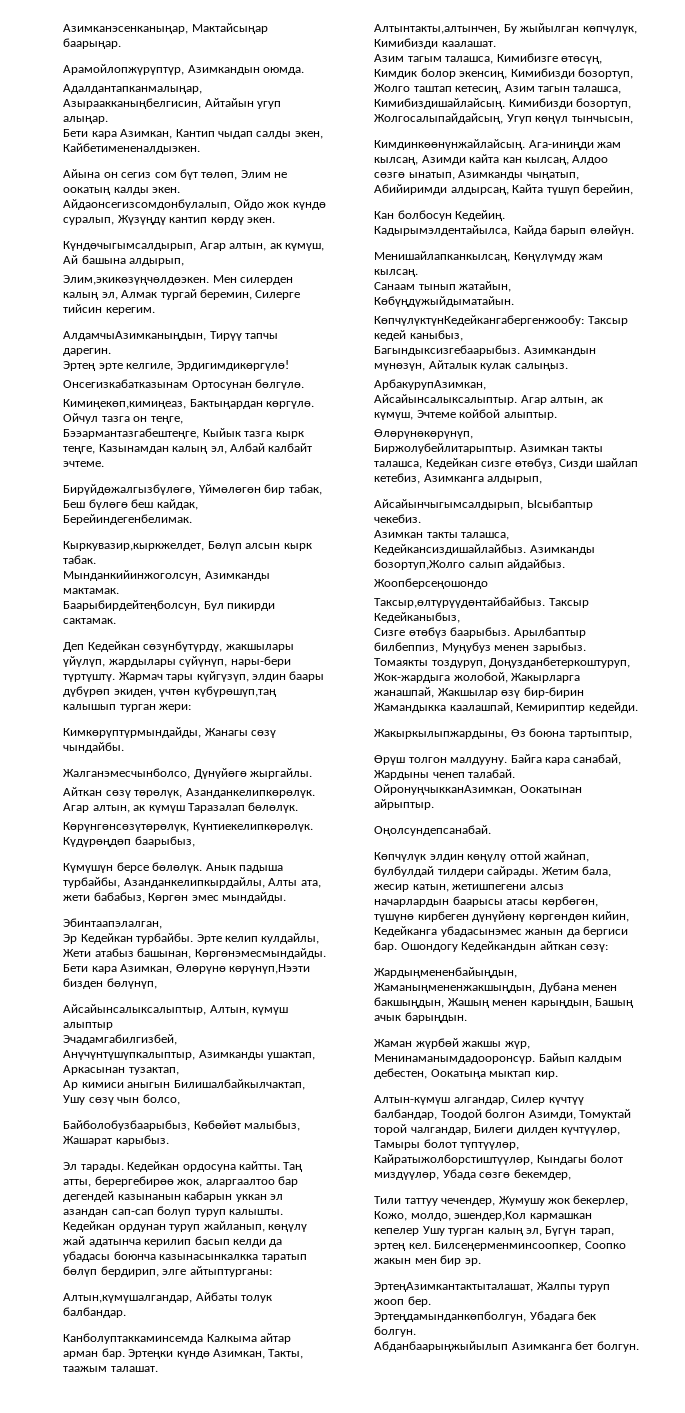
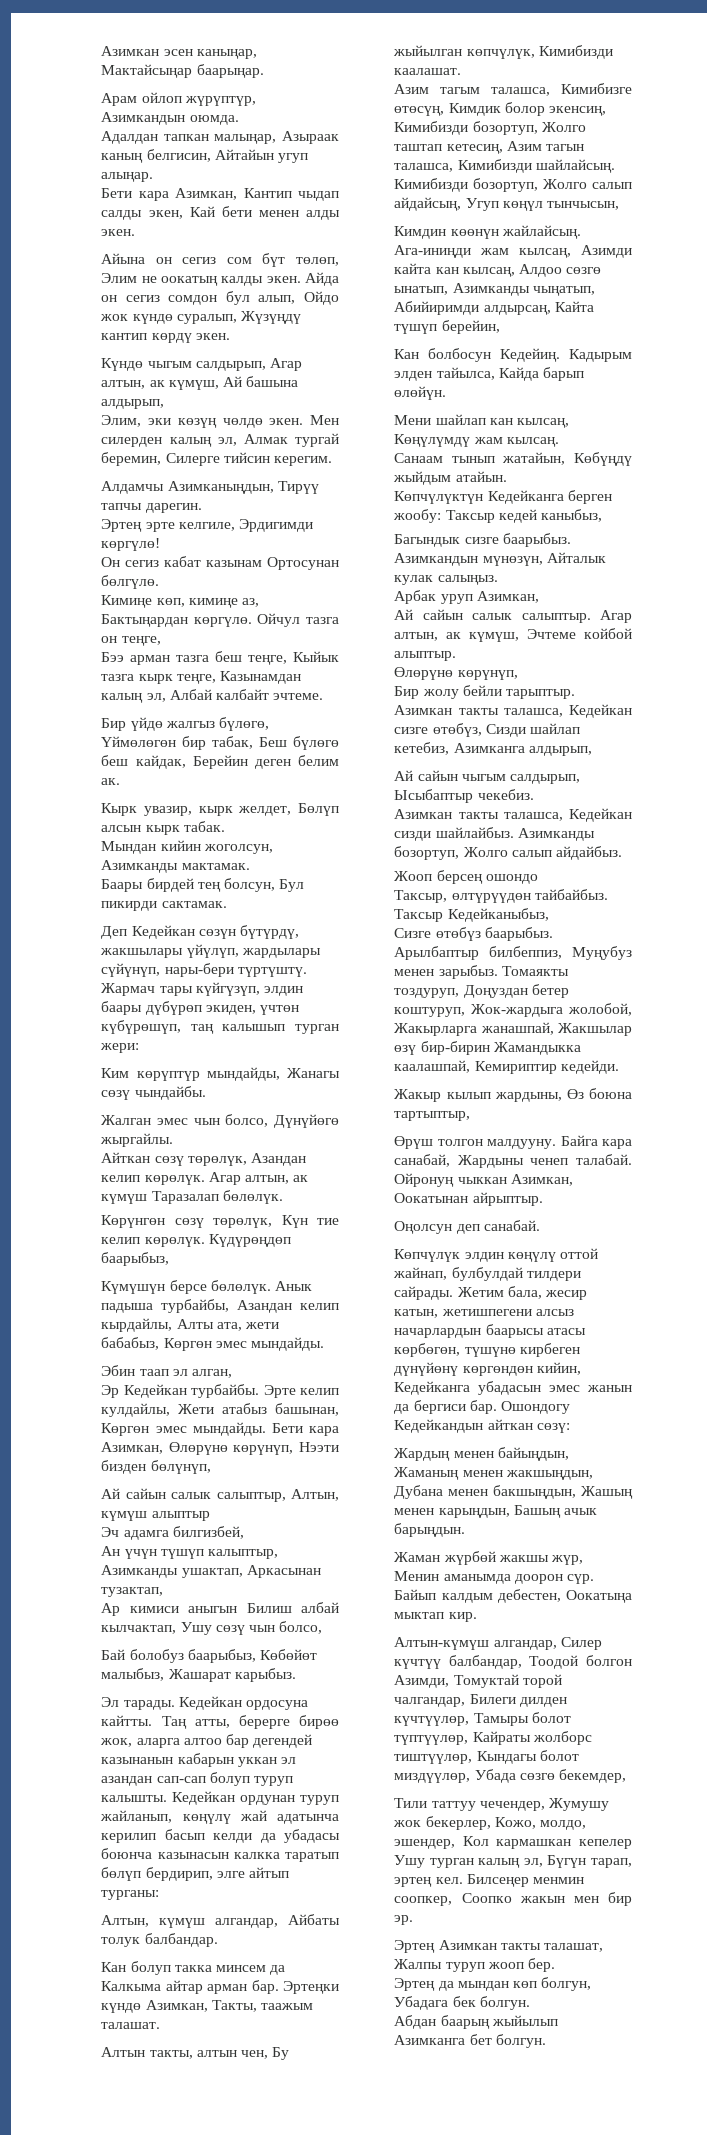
[63,24,189,34] Азимканэсенканыңар, -> [101,46,257,59] Азимкан эсен каныңар,
[63,64,185,75] Арамойлопжүрүптүр, -> [101,92,256,106] Арам ойлоп жүрүптүр,
[63,84,203,94] [63,98,202,109] Адалдантапканмалыңар, Азыраакканыңбелгисин, -> [101,131,339,144] [101,149,211,163] Адалдан тапкан малыңар, Азыраак каның белгисин,
[63,143,201,154] Кайбетимененалдыэкен. -> [189,206,340,220] [101,229,136,236] Кай бети менен алды экен.
[63,199,231,210] Айдаонсегизсомдонбулалып, -> [305,272,339,286] [101,291,296,305] Айда он сегиз сомдон бул алып,
[63,241,197,251] Күндөчыгымсалдырып, -> [101,358,266,371] Күндө чыгым салдырып,
[63,275,210,285] Элим,экикөзүңчөлдөэкен. -> [101,415,304,428] Элим, эки көзүң чөлдө экен.
[63,331,207,341] АлдамчыАзимканыңдын, -> [101,481,274,494] Алдамчы Азимканыңдын,
[176,360,289,371] [63,379,305,390] [63,399,187,409] Эрдигимдикөргүлө! // Онсегизкабатказынам Ортосунан бөлгүлө. // Кимиңекөп,кимиңеаз, -> [238,519,313,532] [101,538,161,551] [101,556,339,570] [101,575,160,589] [101,595,259,608] Эрдигимди көргүлө! // Он сегиз кабат казынам Ортосунан бөлгүлө. // Кимиңе көп, кимиңе аз,
[63,428,200,439] Бээармантазгабештеңге, -> [101,651,288,665] Бээ арман тазга беш теңге,
[63,484,196,495] Бирүйдөжалгызбүлөгө, -> [101,717,269,731] Бир үйдө жалгыз бүлөгө,
[63,514,193,525] [63,541,205,551] Берейиндегенбелимак. // Кыркувазир,кыркжелдет, -> [192,755,339,769] [101,778,121,785] [101,803,292,816] Берейин деген белим ак. // Кырк увазир, кырк желдет,
[63,570,202,581] Мынданкийинжоголсун, -> [101,840,273,854] Мындан кийин жоголсун,
[63,600,201,611] Баарыбирдейтеңболсун, -> [101,878,275,892] Баары бирдей тең болсун,
[143,641,223,652] сөзүнбүтүрдү, -> [198,925,299,939] сөзүн бүтүрдү,
[193,686,277,697] күбүрөшүп,таң -> [101,1020,214,1034] күбүрөшүп, таң
[63,727,202,738] Кимкөрүптүрмындайды, -> [101,1067,280,1081] Ким көрүптүр мындайды,
[63,768,191,779] Жалганэмесчынболсо, -> [101,1114,269,1127] Жалган эмес чын болсо,
[185,788,315,798] Азанданкелипкөрөлүк. -> [250,1153,306,1166] [101,1175,205,1185] Азандан келип көрөлүк.
[63,822,313,832] Көрүнгөнсөзүтөрөлүк, Күнтиекелипкөрөлүк. -> [101,1215,339,1228] [101,1237,205,1247] Көрүнгөн сөзү төрөлүк, Күн тие келип көрөлүк.
[123,877,265,888] Азанданкелипкырдайлы, -> [237,1300,339,1313] [101,1318,173,1332] Азандан келип кырдайлы,
[63,918,163,929] Эбинтаапэлалган, -> [101,1365,232,1378] Эбин таап эл алган,
[194,948,326,959] Көргөнэмесмындайды. -> [101,1422,266,1436] Көргөн эмес мындайды.
[228,964,310,974] көрүнүп,Нээти -> [233,1442,339,1455] көрүнүп, Нээти
[63,1004,207,1015] Айсайынсалыксалыптыр, -> [101,1488,286,1502] Ай сайын салык салыптыр,
[63,1034,178,1045] [63,1050,196,1060] Эчадамгабилгизбей, // Анүчүнтүшүпкалыптыр, -> [101,1526,244,1540] [101,1546,278,1559] Эч адамга билгизбей, // Ан үчүн түшүп калыптыр,
[173,1079,305,1090] Билишалбайкылчактап, -> [246,1602,339,1613] [101,1625,177,1634] Билиш албай кылчактап,
[63,1120,191,1131] Байболобузбаарыбыз, -> [101,1649,256,1663] Бай болобуз баарыбыз,
[94,1176,275,1187] берергебирөө жок, аларгаалтоо -> [238,1715,339,1729] [100,1738,222,1748] берерге бирөө жок, аларга алтоо
[159,1254,259,1260] казынасынкалкка -> [157,1852,280,1859] казынасын калкка
[189,1266,272,1277] [63,1292,273,1303] [63,1307,127,1318] [63,1333,204,1344] айтыптурганы: // Алтын,күмүшалгандар, Айбаты толук балбандар. // Канболуптаккаминсемда -> [248,1867,289,1878] [101,1890,160,1900] [101,1914,340,1928] [101,1933,218,1947] [101,1961,286,1975] айтып турганы: // Алтын, күмүш алгандар, Айбаты толук балбандар. // Кан болуп такка минсем да
[374,24,501,34] Алтынтакты,алтынчен, -> [101,2047,268,2059] Алтын такты, алтын чен,
[374,98,632,109] [374,113,504,124] Кимибиздишайлайсың. Кимибизди бозортуп, Жолгосалыпайдайсың, -> [457,159,615,173] [394,178,632,192] [394,197,462,211] Кимибизди шайлайсың. Кимибизди бозортуп, Жолго салып айдайсың,
[374,139,526,150] Кимдинкөөнүнжайлайсың. -> [394,225,581,239] Кимдин көөнүн жайлайсың.
[374,225,511,236] Кадырымэлдентайылса, -> [569,349,632,362] [394,367,495,381] Кадырым элден тайылса,
[374,251,511,262] Менишайлапканкылсаң, -> [394,414,569,428] Мени шайлап кан кылсаң,
[374,296,515,307] [374,315,585,326] Көбүңдүжыйдыматайын. // КөпчүлүктүнКедейкангабергенжообу: -> [574,452,632,466] [393,471,507,485] [394,490,612,504] [393,509,442,523] Көбүңдү жыйдым атайын. // Көпчүлүктүн Кедейканга берген жообу:
[374,345,521,356] Багындыксизгебаарыбыз. -> [394,533,571,547] Багындык сизге баарыбыз.
[374,379,487,390] [374,394,518,405] АрбакурупАзимкан, // Айсайынсалыксалыптыр. -> [394,590,539,604] [394,609,591,623] Арбак уруп Азимкан, // Ай сайын салык салыптыр.
[374,429,474,439] [374,443,517,454] Өлөрүнөкөрүнүп, // Биржолубейлитарыптыр. -> [394,667,518,680] [394,685,575,699] Өлөрүнө көрүнүп, // Бир жолу бейли тарыптыр.
[374,499,524,510] Айсайынчыгымсалдырып, -> [394,770,580,784] Ай сайын чыгым салдырып,
[374,544,595,555] [374,559,566,570] [374,578,489,589] [374,597,546,608] Кедейкансиздишайлайбыз. Азимканды бозортуп,Жолго салып айдайбыз. // Жоопберсеңошондо // Таксыр,өлтүрүүдөнтайбайбыз. -> [569,808,632,822] [394,827,595,841] [394,846,622,860] [394,870,538,884] [394,889,608,903] Кедейкан сизди шайлайбыз. Азимканды бозортуп, Жолго салып айдайбыз. // Жооп берсең ошондо // Таксыр, өлтүрүүдөн тайбайбыз.
[489,657,631,668] Доңузданбетеркоштуруп, -> [463,984,569,998] [394,1007,466,1017] Доңуздан бетер коштуруп,
[374,729,508,739] Жакыркылыпжардыны, -> [394,1089,562,1102] Жакыр кылып жардыны,
[374,784,517,795] ОйронуңчыкканАзимкан, -> [394,1173,573,1187] Ойронуң чыккан Азимкан,
[374,825,492,836] Оңолсундепсанабай. -> [394,1220,540,1234] Оңолсун деп санабай.
[440,926,522,937] убадасынэмес -> [478,1381,581,1395] убадасын эмес
[374,967,518,978] [374,983,536,993] Жардыңмененбайыңдын, Жаманыңмененжакшыңдын, -> [394,1447,569,1461] [394,1467,593,1480] Жардың менен байыңдын, Жаманың менен жакшыңдын,
[374,1054,536,1064] Менинаманымдадооронсүр. -> [394,1571,594,1584] Менин аманымда доорон сүр.
[374,1154,534,1165] Кайратыжолборстиштүүлөр, -> [472,1731,592,1745] [394,1754,473,1764] Кайраты жолборс тиштүүлөр,
[454,1211,527,1221] эшендер,Кол -> [394,1836,489,1849] эшендер, Кол
[434,1241,582,1251] Билсеңерменминсоопкер, -> [466,1874,584,1887] [394,1896,453,1906] Билсеңер менмин соопкер,
[374,1282,534,1292] ЭртеңАзимкантактыталашат, -> [394,1940,603,1953] Эртең Азимкан такты талашат,
[374,1311,527,1322] Эртеңдамынданкөпболгун, -> [394,1977,592,1991] Эртең да мындан көп болгун,
[374,1341,509,1352] Абданбаарыңжыйылып -> [394,2015,558,2029] Абдан баарың жыйылып

